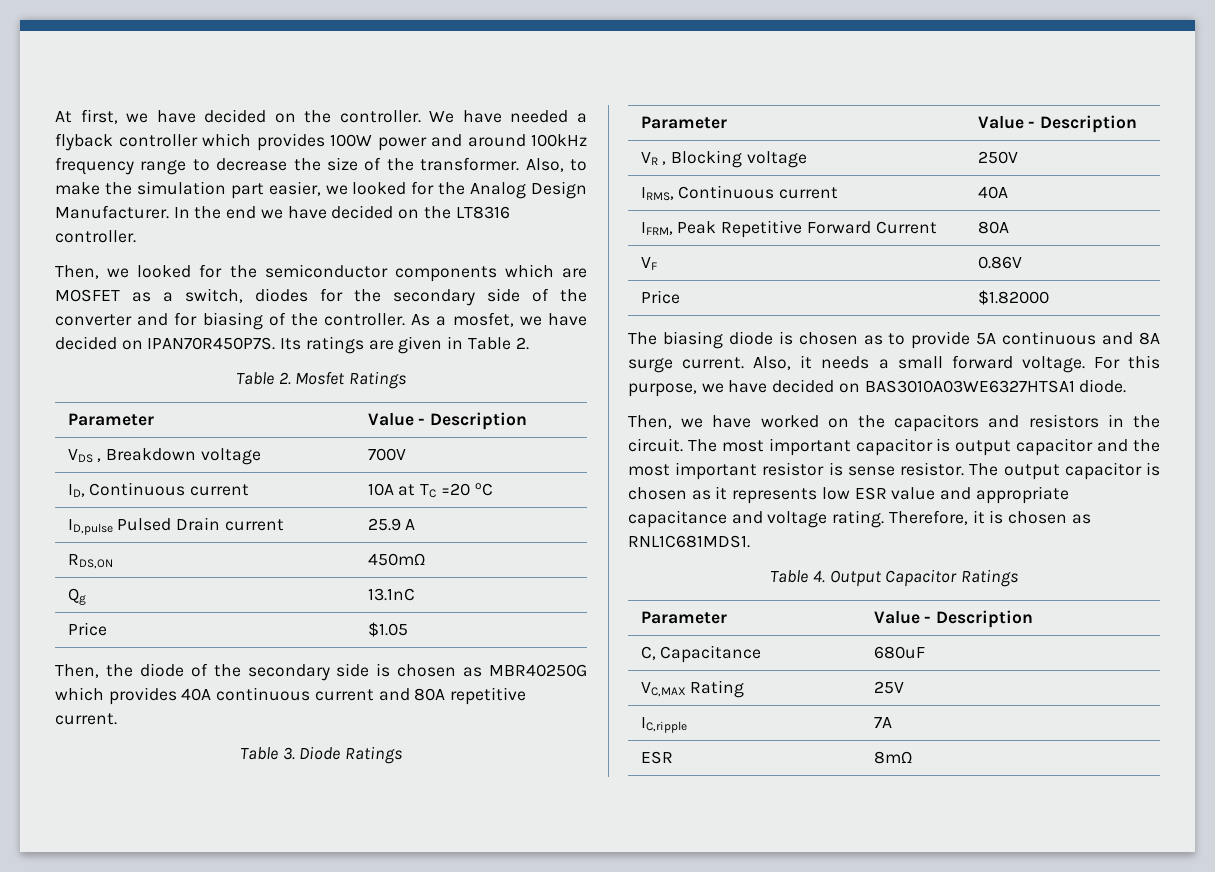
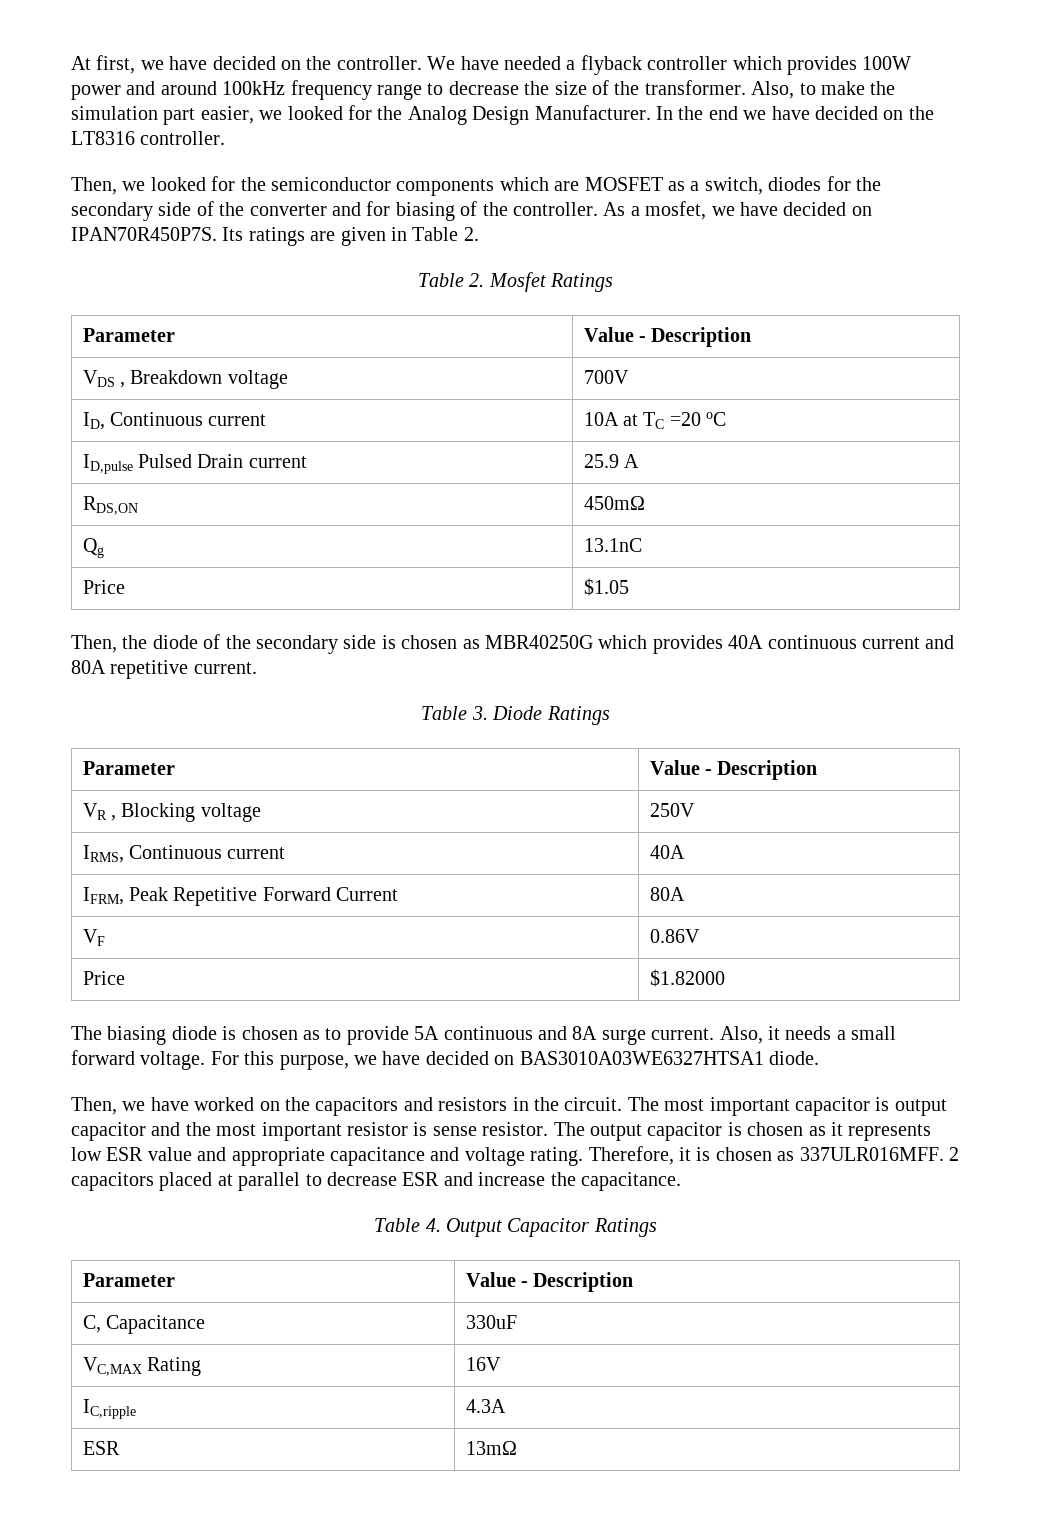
[628,535,750,548] RNL1C681MDS1. -> [799,1147,959,1161] [71,1172,681,1191] 337ULR016MFF. 2 capacitors placed at parallel to decrease ESR and increase the capacitance.
[873,646,925,659] 680uF -> [465,1315,517,1329] 330uF
[873,681,904,694] 25V -> [465,1357,501,1371] 16V
[873,717,892,728] 7A -> [465,1399,506,1413] 4.3A
[873,751,912,764] 8mΩ -> [465,1441,517,1455] 13mΩ

